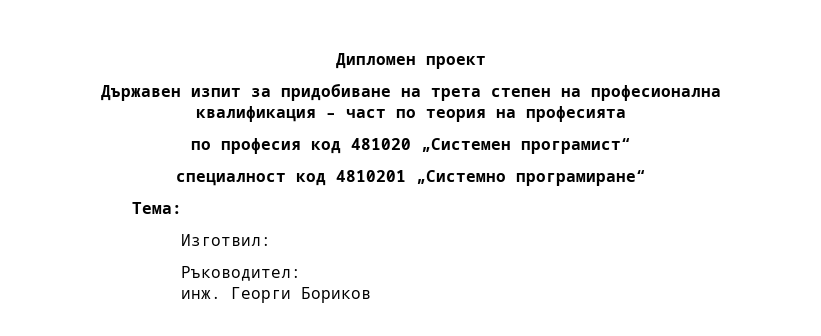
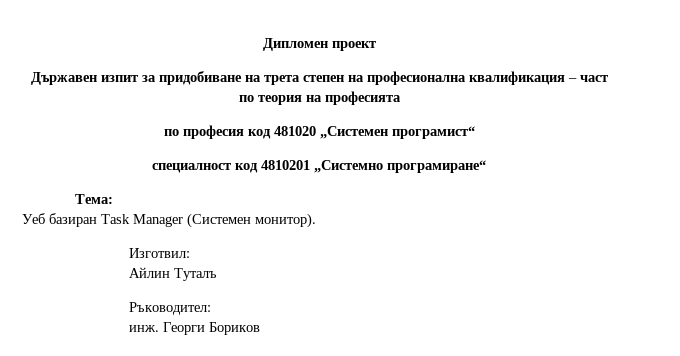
(182, 208) none -> [22,213,316,228] // Уеб базиран Task Manager (Системен монитор).
(272, 240) none -> [128,267,217,281] // Айлин Туталъ

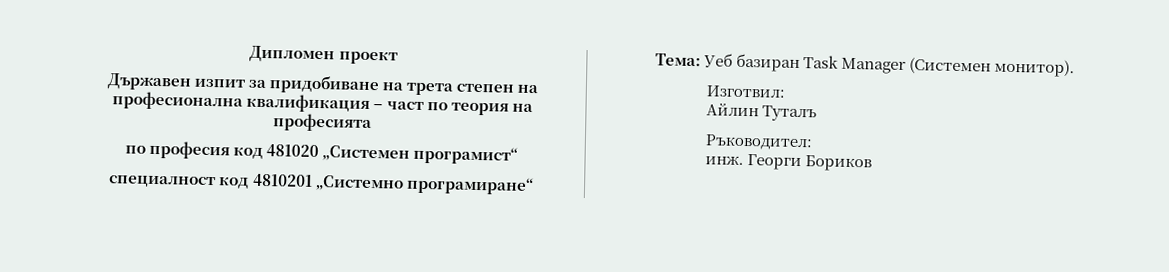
(114, 199) // -> (701, 60) none

